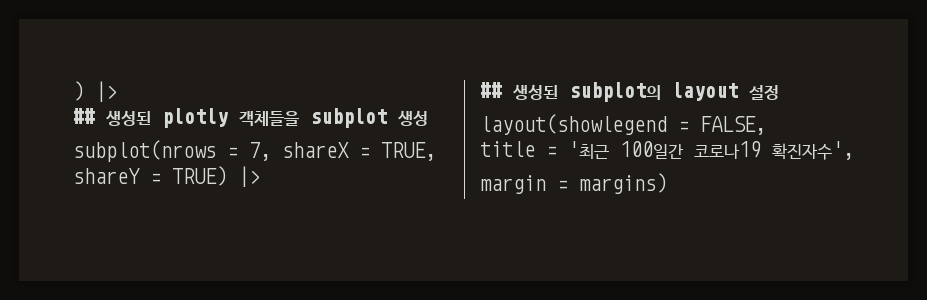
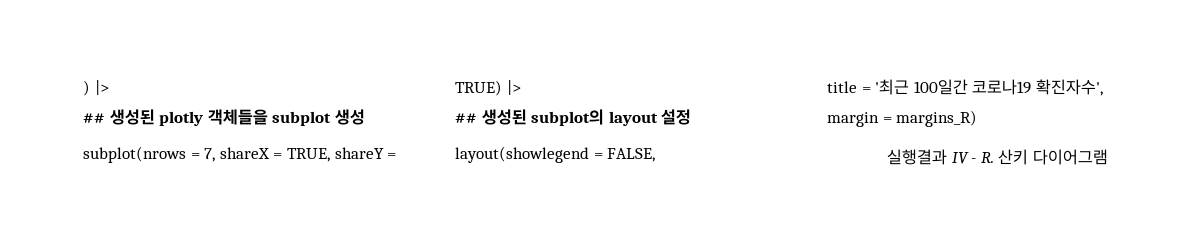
[579,173,667,194] margins) -> [896,110,978,127] [887,149,1108,165] margins_R) // 실행결과 IV - R. 산키 다이어그램

